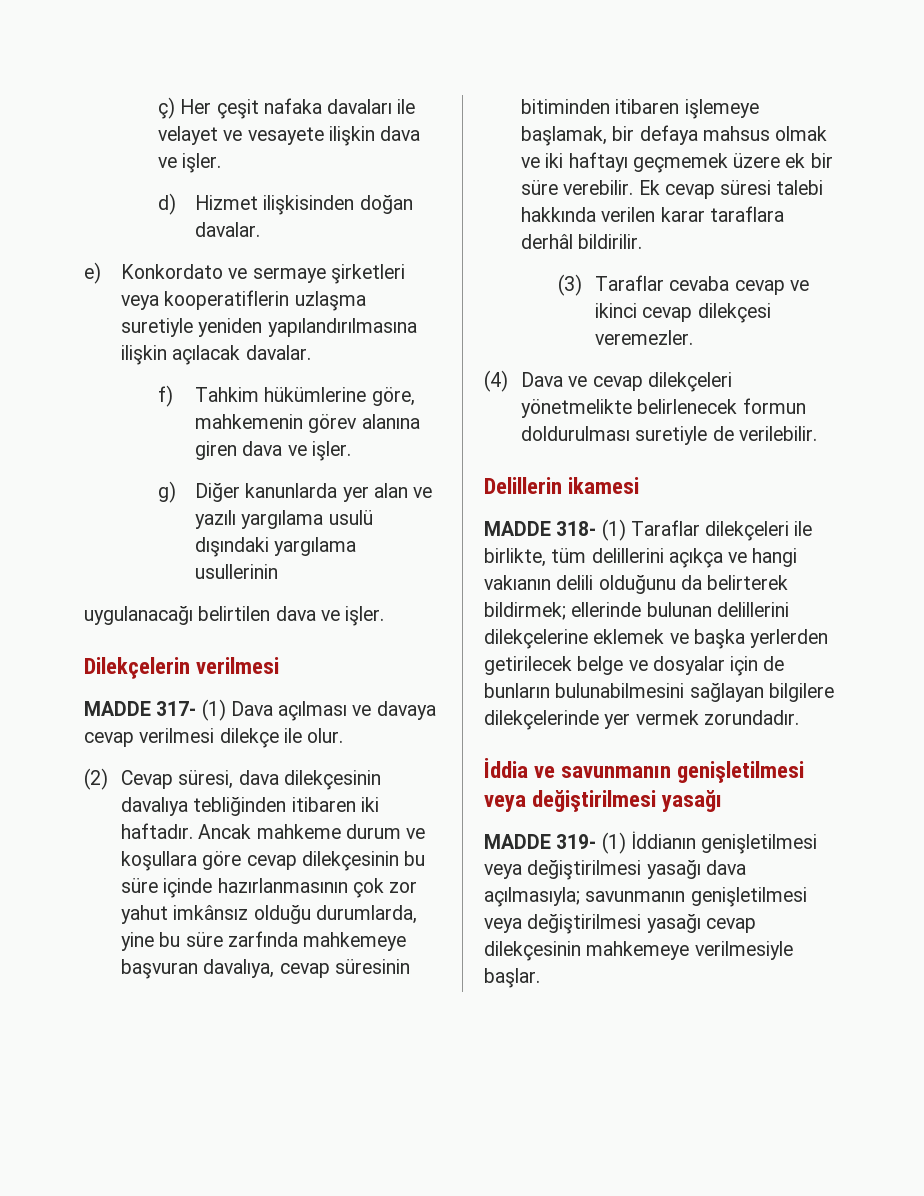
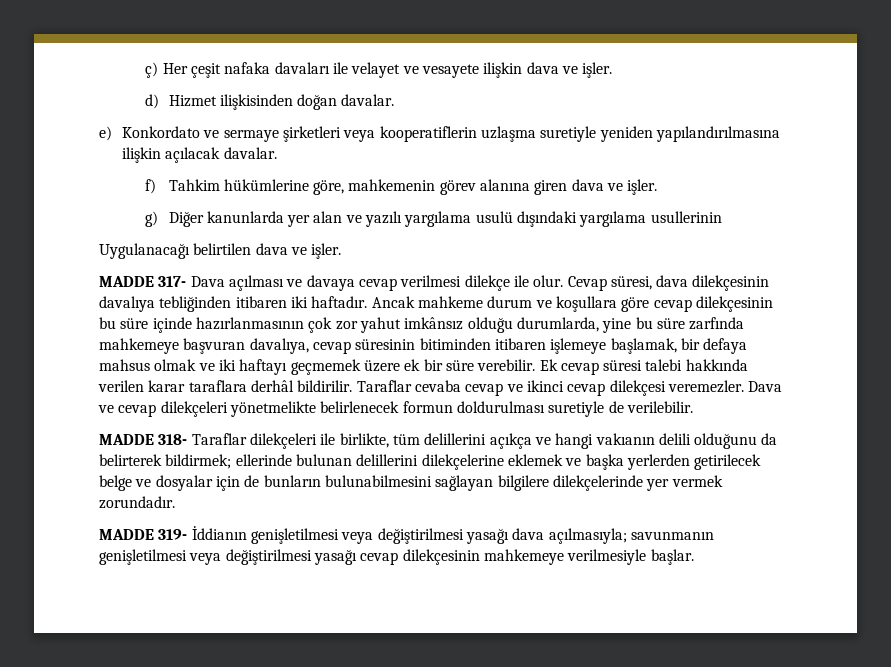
[84,606,193,625] uygulanacağı -> [99,243,190,259] Uygulanacağı
[84,657,280,679] // Dilekçelerin verilmesi -> (342, 251) none
[201,699,226,721] (1) -> (187, 281) none
[84,768,108,790] // (2) -> (564, 281) none
[558,274,583,296] // (3) -> (353, 386) none
[484,370,508,392] // (4) -> (744, 386) none
[484,477,640,494] // Delillerin ikamesi -> (693, 407) none
[601,519,626,541] (1) -> (188, 439) none
[484,758,805,783] [484,790,723,812] // İddia ve savunmanın genişletilmesi veya değiştirilmesi yasağı -> (175, 502) none
[601,832,626,854] (1) -> (188, 534) none

